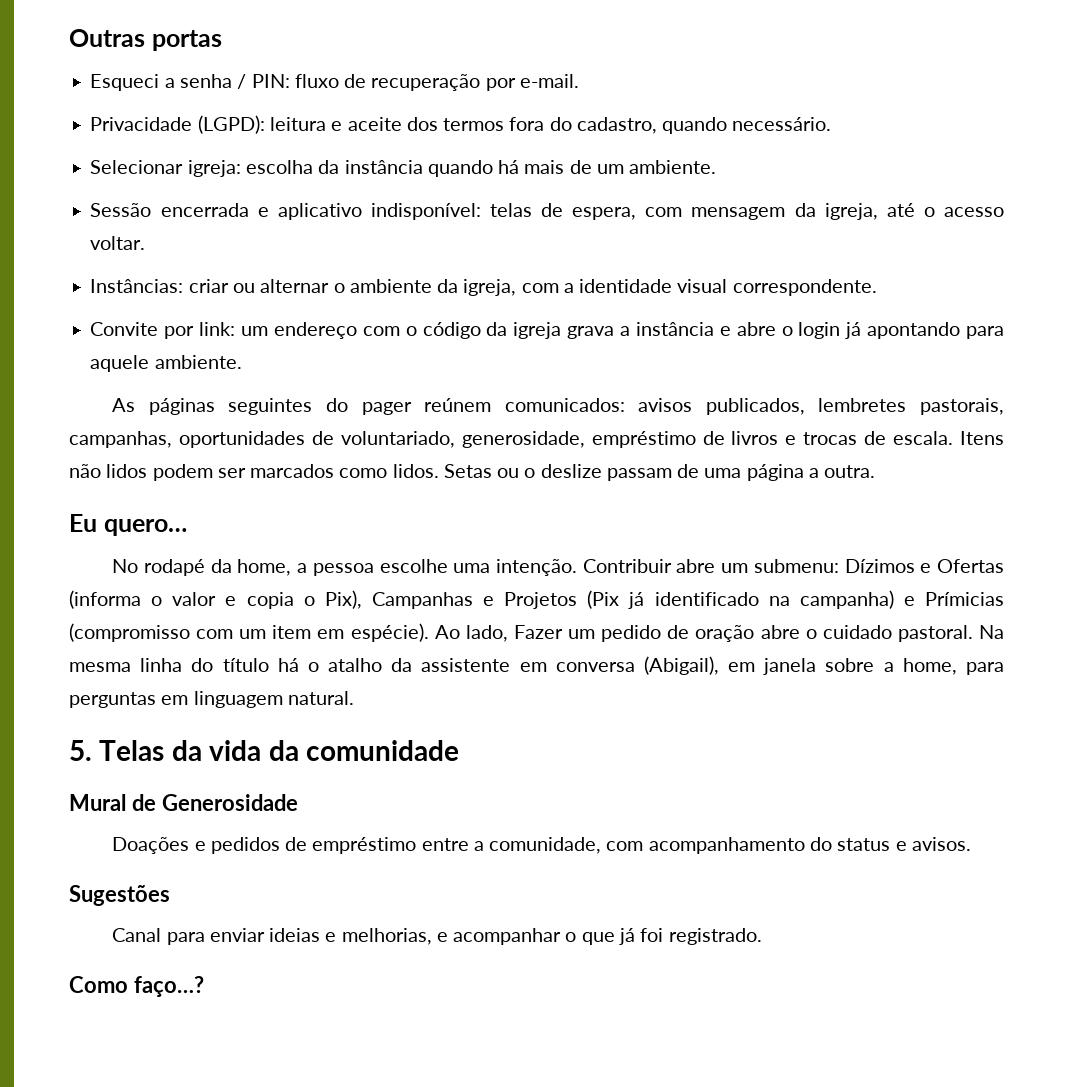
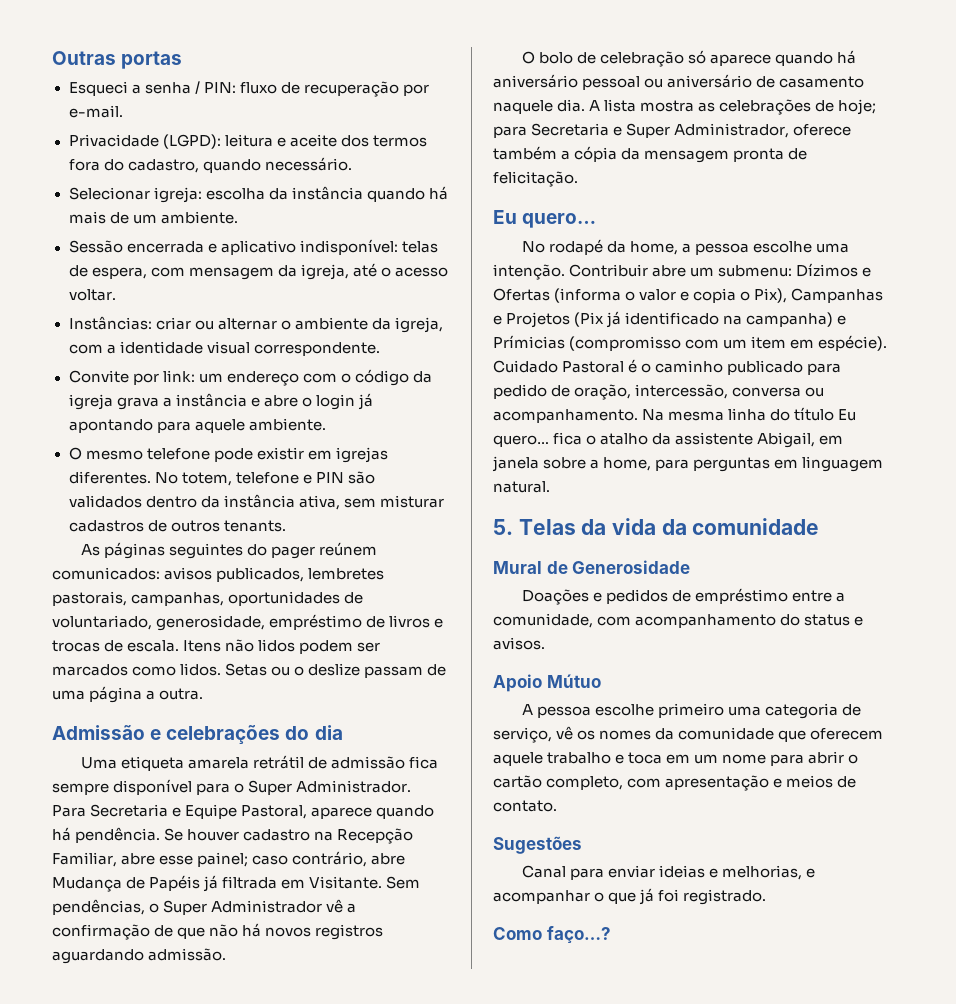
(242, 362) none -> [68,447,388,463] [68,471,375,486] [68,494,444,510] [68,520,286,532] // O mesmo telefone pode existir em igrejas diferentes. No totem, telefone e PIN são validados dentro da instância ativa, sem misturar cadastros de outros tenants.
(876, 471) none -> [52,725,343,744] [80,755,438,771] [52,779,412,795] [52,804,435,819] [52,827,414,844] [52,851,406,867] [52,875,421,892] [52,899,357,915] [52,923,384,940] [52,948,227,964] [521,50,857,67] [493,74,865,90] [493,99,877,115] [493,123,852,138] [493,146,808,163] [493,171,578,187] // Admissão e celebrações do dia // Uma etiqueta amarela retrátil de admissão fica sempre disponível para o Super Administrador. Para Secretaria e Equipe Pastoral, aparece quando há pendência. Se houver cadastro na Recepção Familiar, abre esse painel; caso contrário, abre Mudança de Papéis já filtrada em Visitante. Sem pendências, o Super Administrador vê a confirmação de que não há novos registros aguardando admissão. // O bolo de celebração só aparece quando há aniversário pessoal ou aniversário de casamento naquele dia. A lista mostra as celebrações de hoje; para Secretaria e Super Administrador, oferece também a cópia da mensagem pronta de felicitação.
[434,625,973,642] Ao lado, Fazer um pedido de oração abre o cuidado pastoral. -> [493,359,842,375] [493,384,825,400] [493,409,638,423] Cuidado Pastoral é o caminho publicado para pedido de oração, intercessão, conversa ou acompanhamento.
[277,658,299,672] há -> [838,409,857,421] [493,432,583,447] Eu quero… fica
[519,656,719,675] em conversa (Abigail), -> [757,432,816,448] Abigail,
(971, 844) none -> [493,674,601,692] [521,703,861,719] [493,726,884,743] [493,751,859,766] [493,775,857,791] [493,800,557,812] // Apoio Mútuo // A pessoa escolhe primeiro uma categoria de serviço, vê os nomes da comunidade que oferecem aquele trabalho e toca em um nome para abrir o cartão completo, com apresentação e meios de contato.

